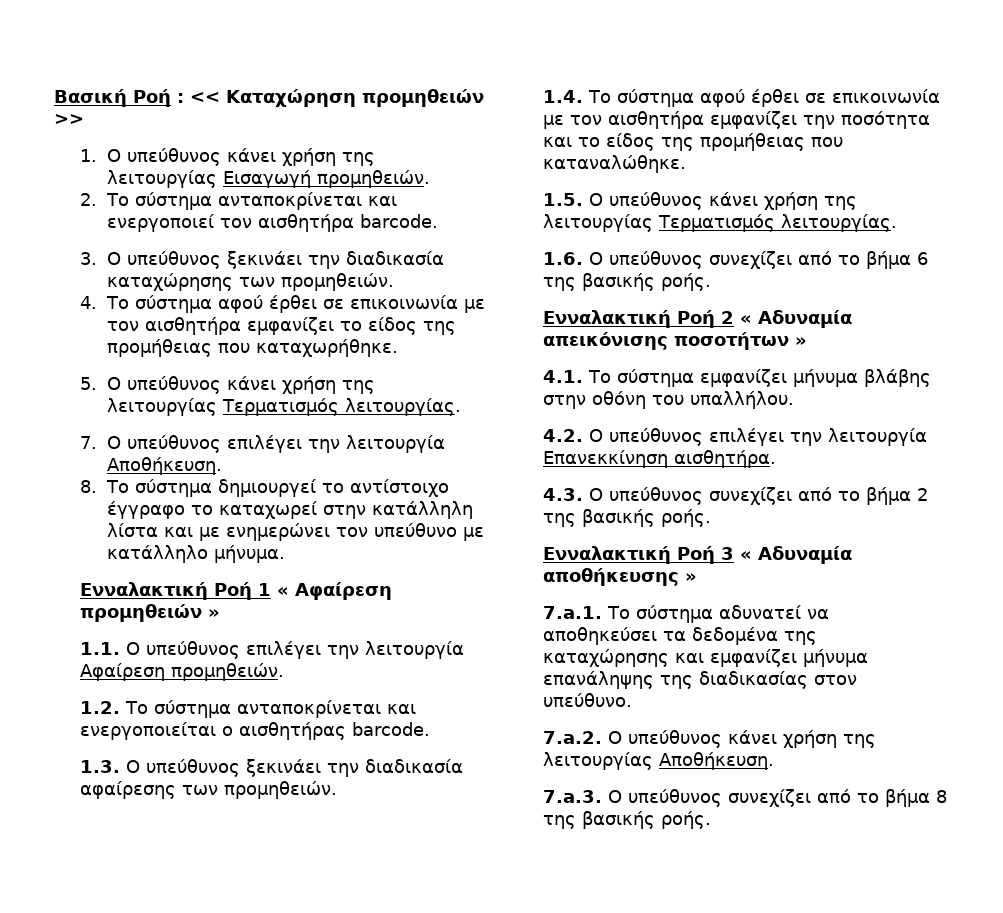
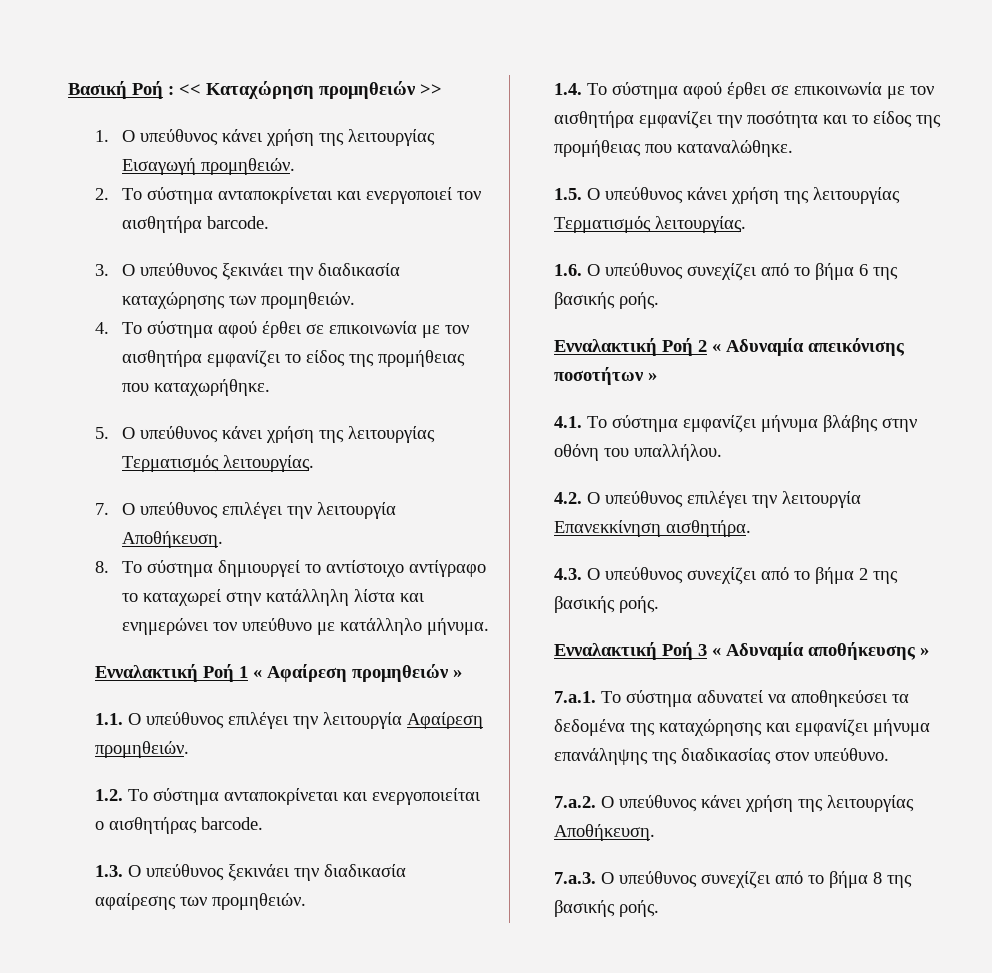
[106,501,185,519] έγγραφο -> [408,560,486,577] αντίγραφο
[198,527,220,541] με -> (424, 597) none

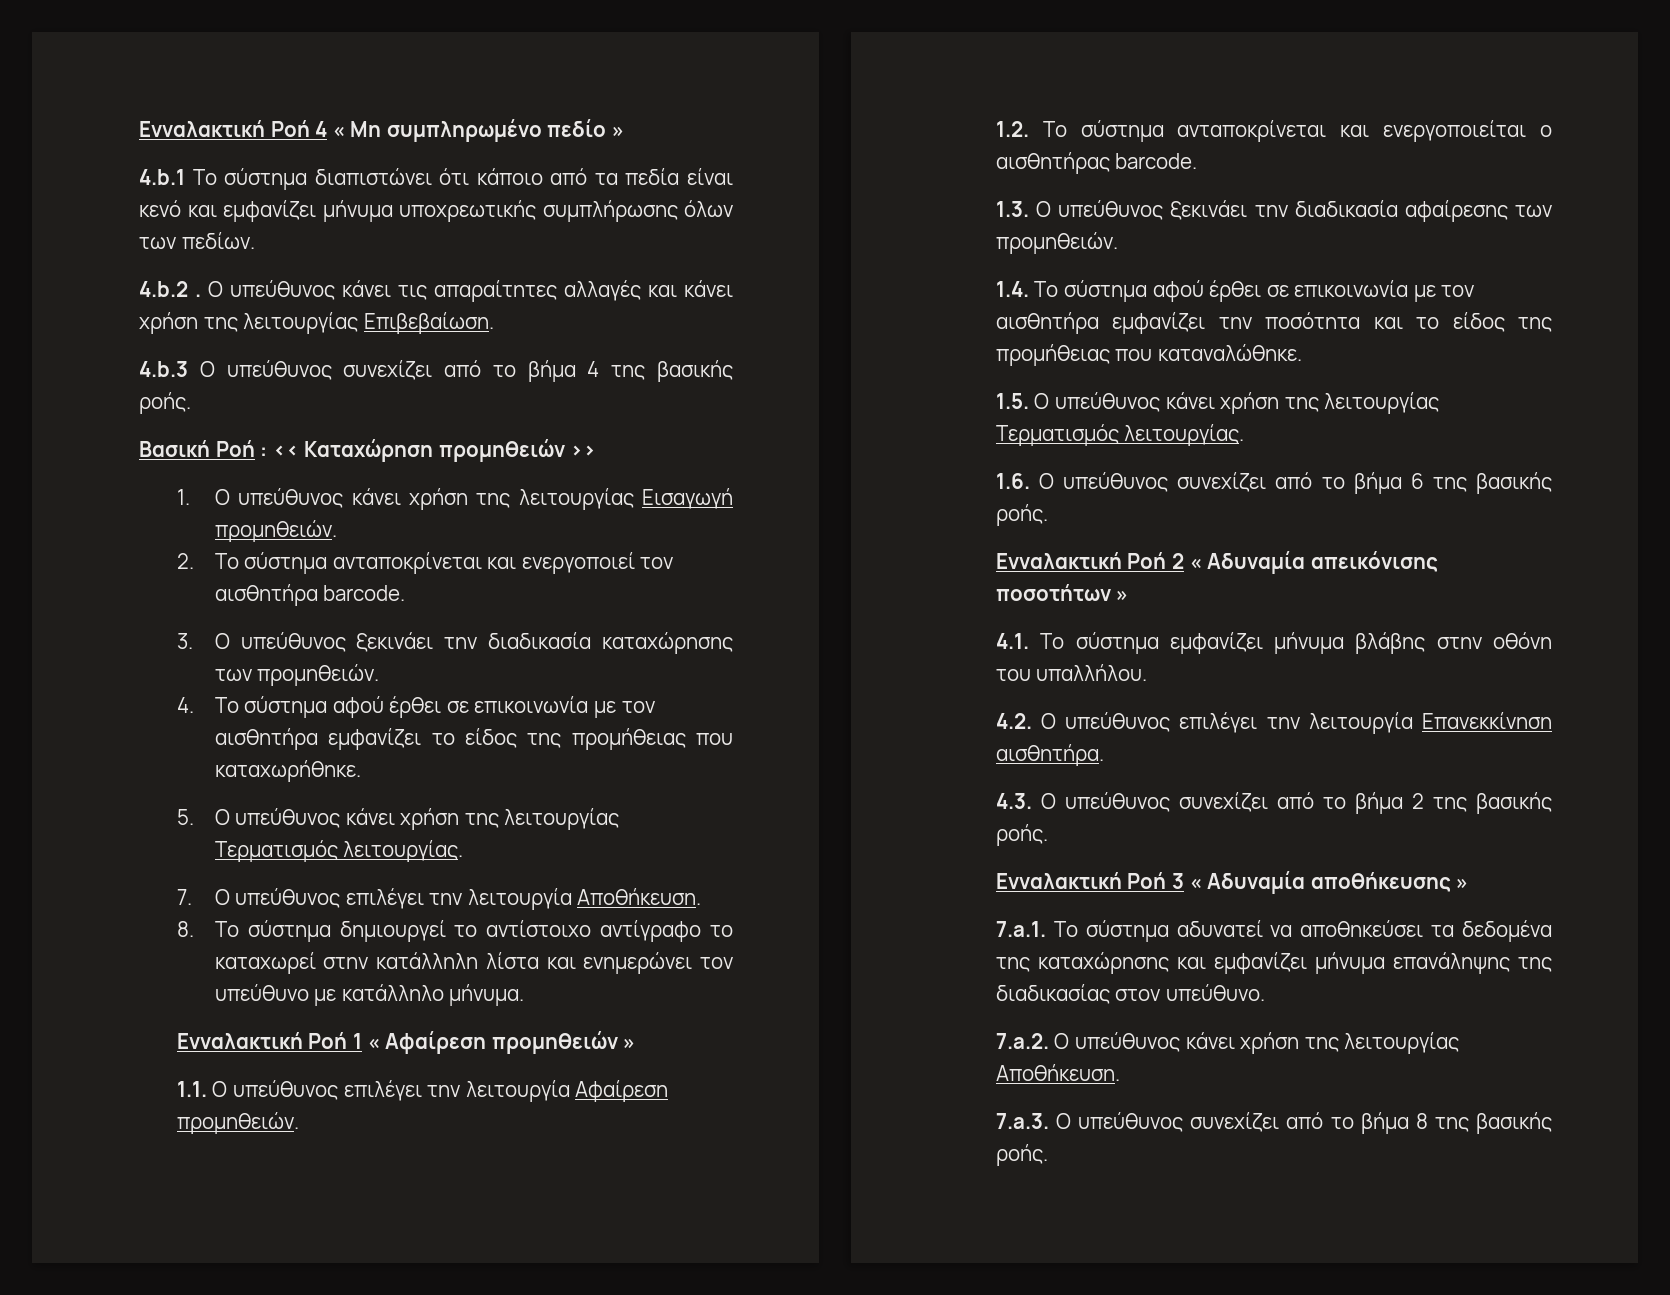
(68, 90) none -> [139,119,624,142] [139,168,733,190] [139,200,733,222] [139,232,255,249] [139,280,733,302] [139,312,494,334] [139,360,733,382] [139,392,191,414] Ενναλακτική Ροή 4 « Μη συμπληρωμένο πεδίο » // 4.b.1 Το σύστημα διαπιστώνει ότι κάποιο από τα πεδία είναι κενό και εμφανίζει μήνυμα υποχρεωτικής συμπλήρωσης όλων των πεδίων. // 4.b.2 . Ο υπεύθυνος κάνει τις απαραίτητες αλλαγές και κάνει χρήση της λειτουργίας Επιβεβαίωση. // 4.b.3 Ο υπεύθυνος συνεχίζει από το βήμα 4 της βασικής ροής. //

